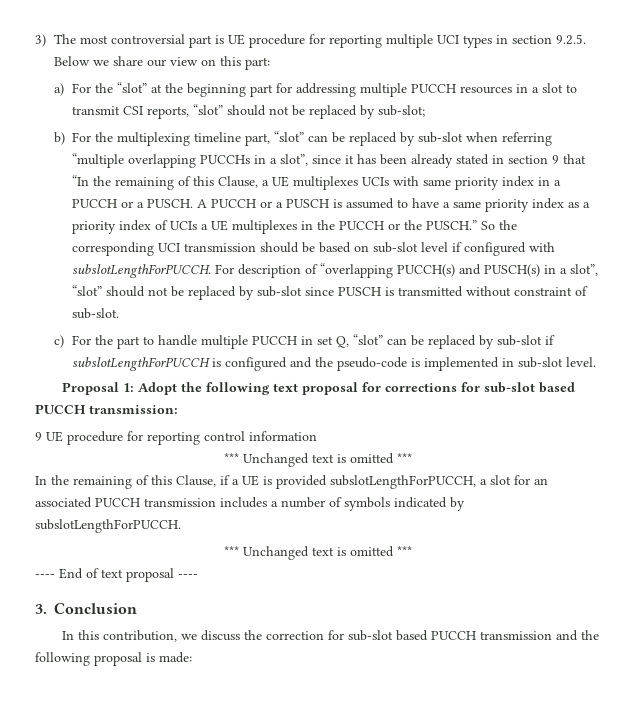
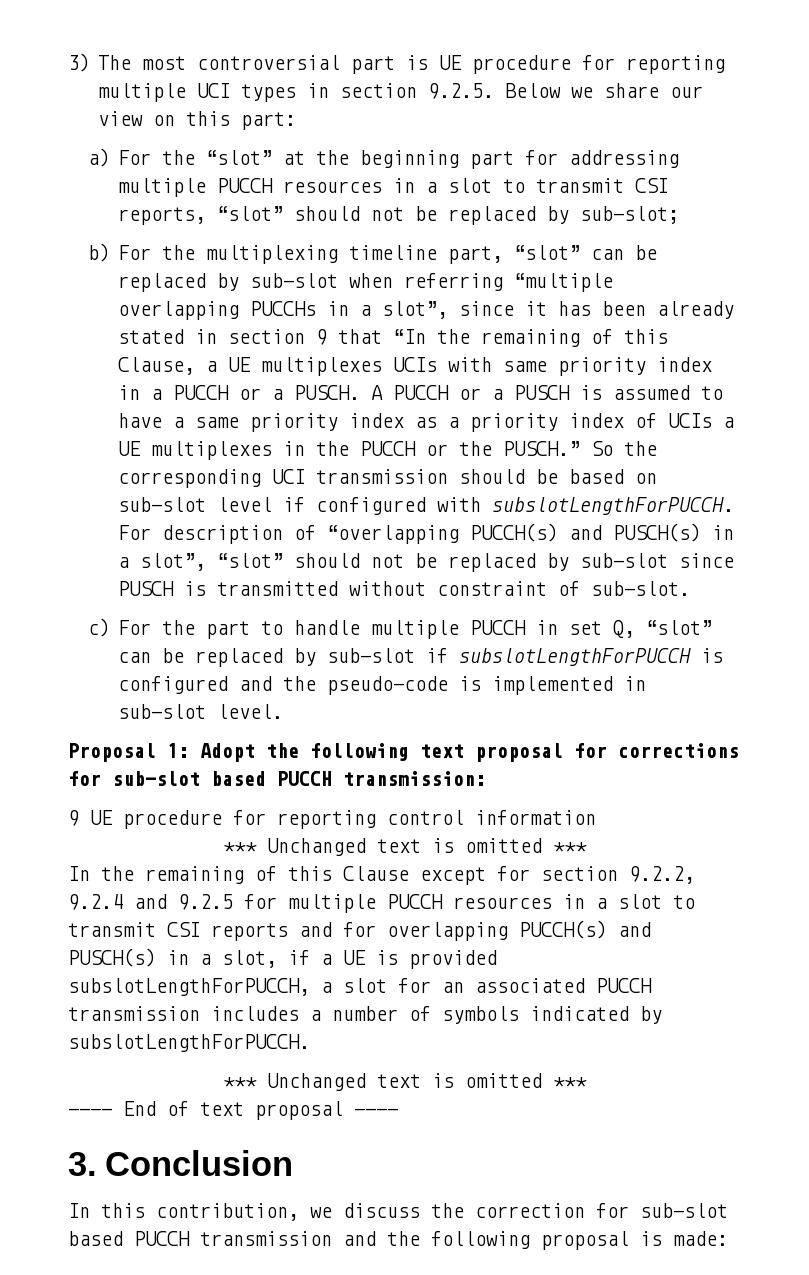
[176,475,216,487] Clause, -> [343,866,695,885] [68,894,695,913] [68,920,651,941] [68,948,277,968] Clause except for section 9.2.2, 9.2.4 and 9.2.5 for multiple PUCCH resources in a slot to transmit CSI reports and for overlapping PUCCH(s) and PUSCH(s) in a slot,

